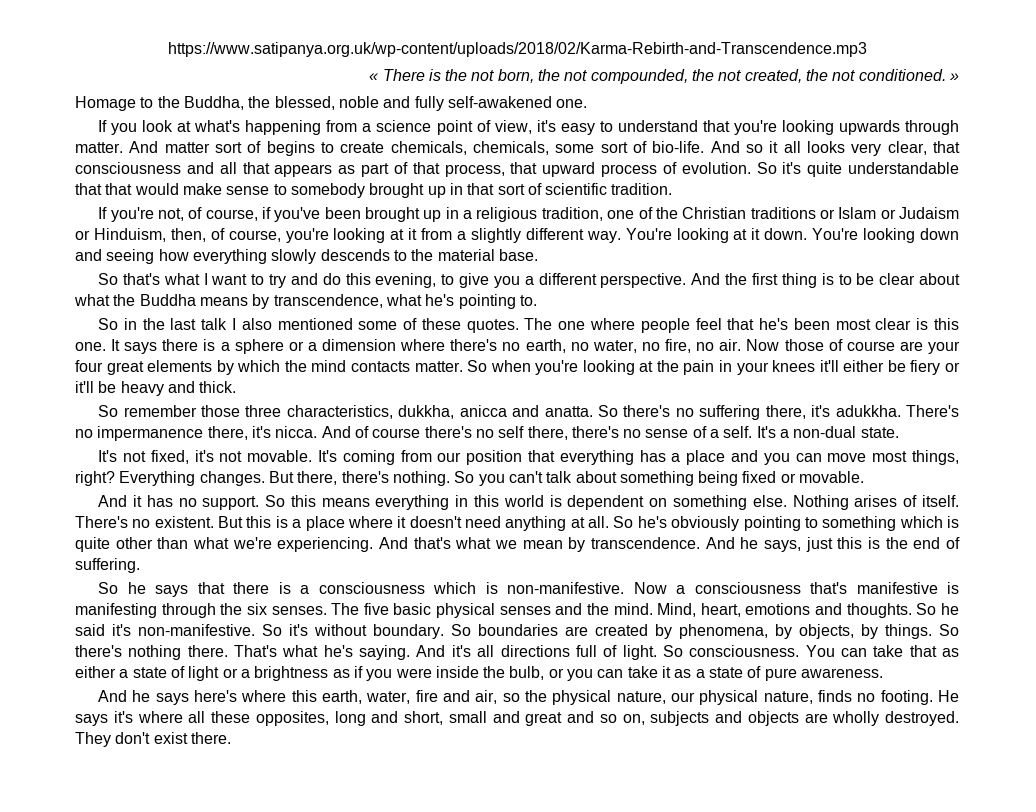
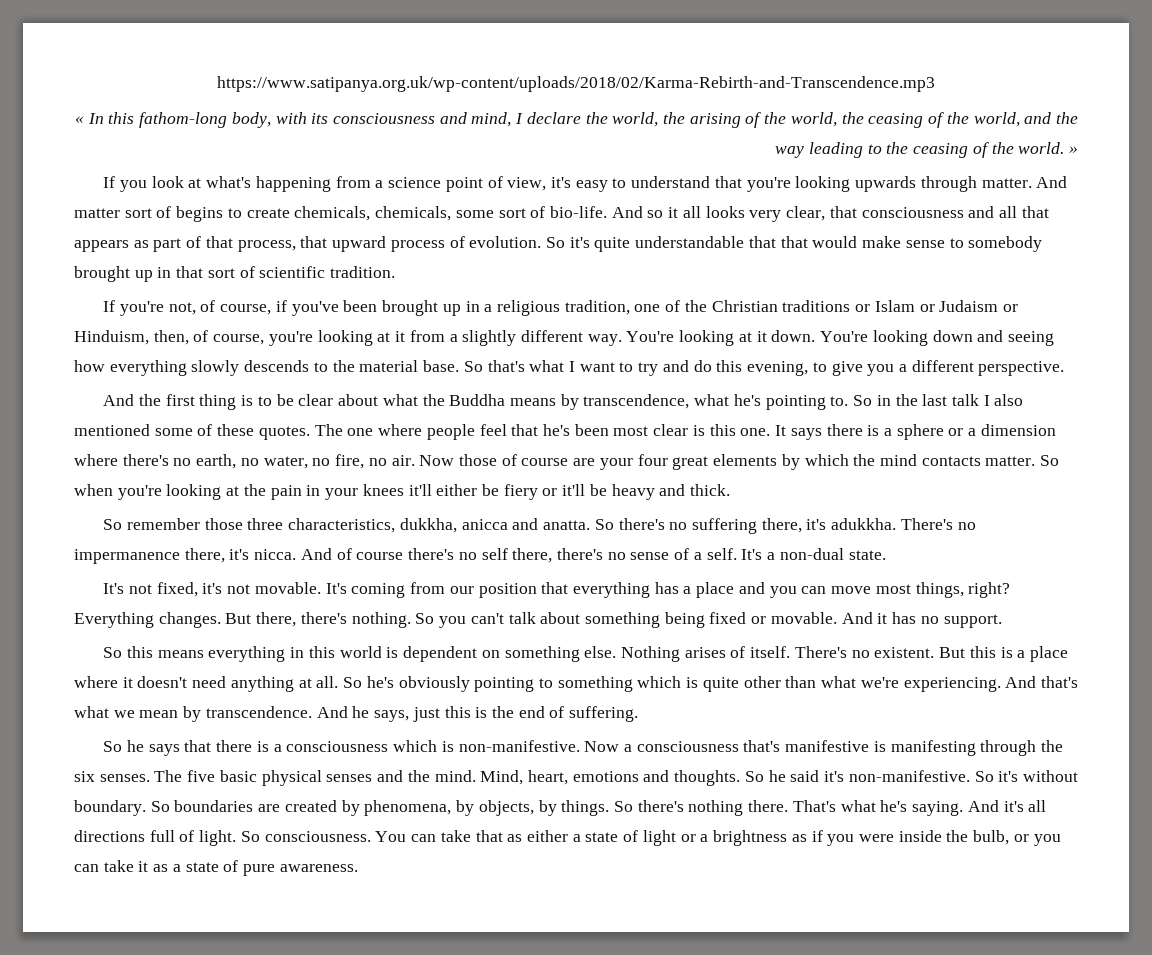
[382,69,960,84] [75,96,588,111] There is the not born, the not compounded, the not created, the not conditioned. » // Homage to the Buddha, the blessed, noble and fully self-awakened one. -> [87,112,1079,128] [775,142,1079,158] In this fathom-long body, with its consciousness and mind, I declare the world, the arising of the world, the ceasing of the world, and the way leading to the ceasing of the world. »
(538, 255) // -> (460, 366) none
(687, 280) none -> (1065, 368) //
(537, 300) // -> (849, 401) none
(865, 477) // -> (837, 618) none
(260, 503) none -> (1002, 621) //
[98,690,960,705] [75,711,959,726] [75,732,231,747] // And he says here's where this earth, water, fire and air, so the physical nature, our physical nature, finds no footing. He says it's where all these opposites, long and short, small and great and so on, subjects and objects are wholly destroyed. They don't exist there. -> (358, 868) none

